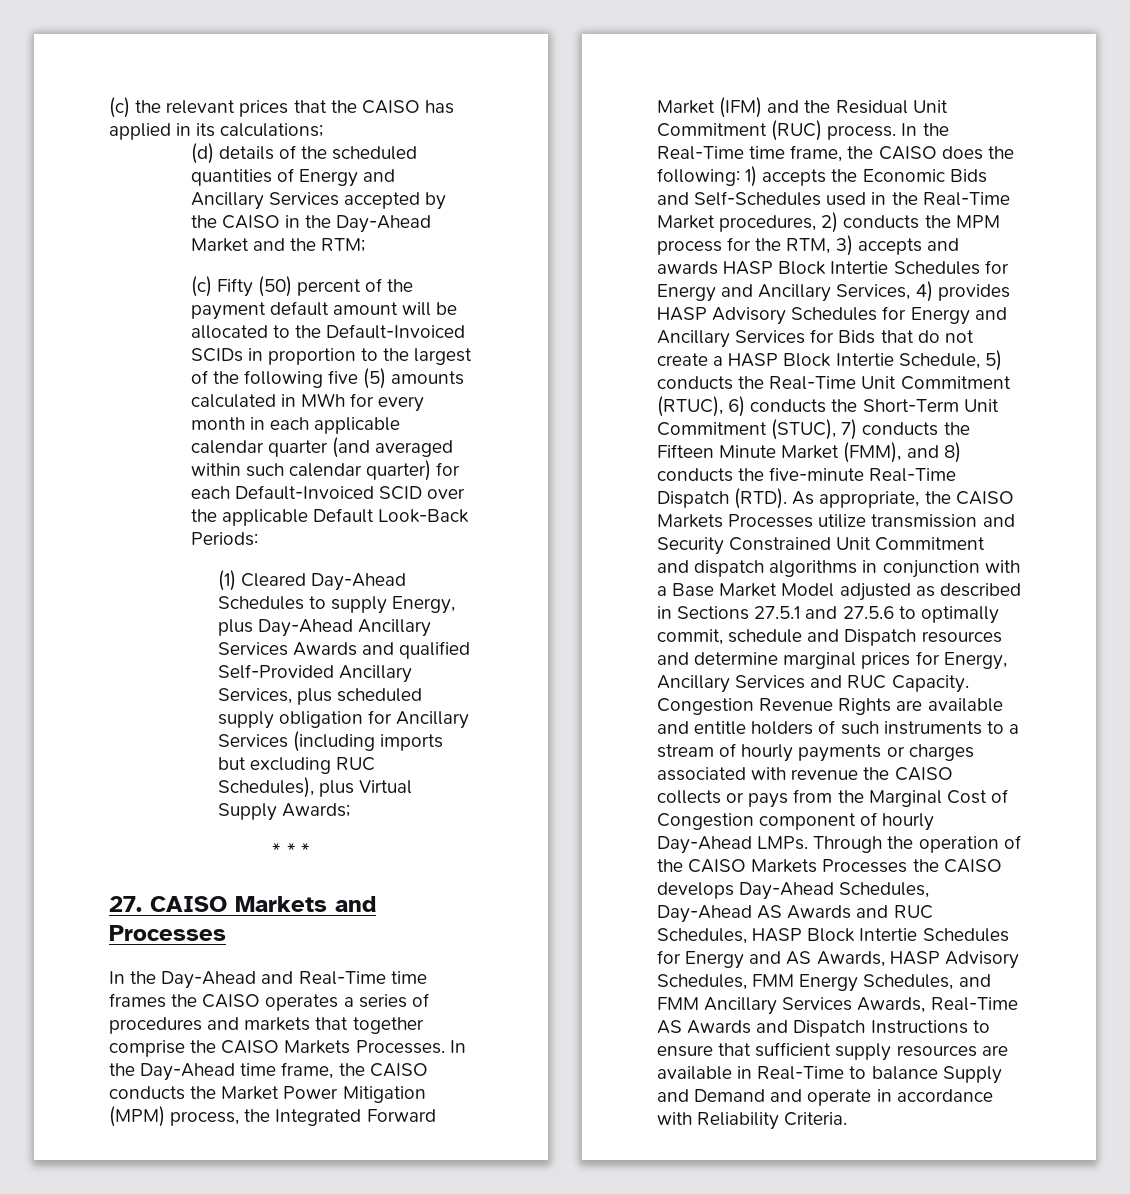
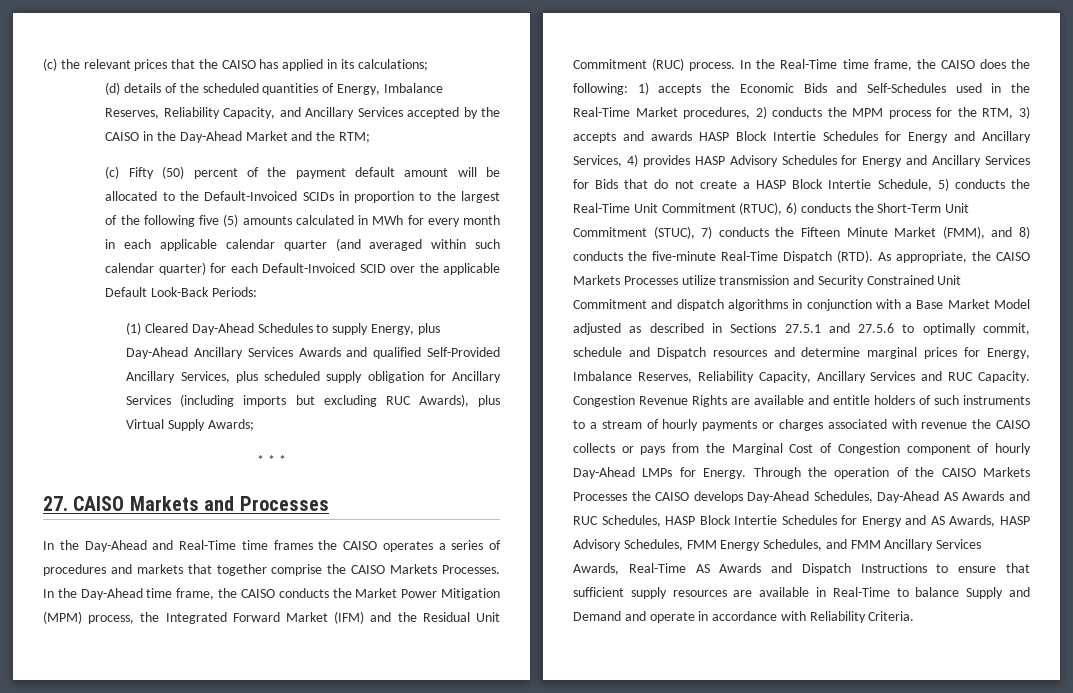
[298,169,358,187] Energy -> [336,83,443,95] [105,107,276,119] Energy, Imbalance Reserves, Reliability Capacity,
[217,777,314,798] Schedules), -> [418,394,469,407] Awards),
(1007, 661) none -> [573,371,811,383] Imbalance Reserves, Reliability Capacity,
[757,836,809,850] LMPs. -> [642,467,747,479] LMPs for Energy.

